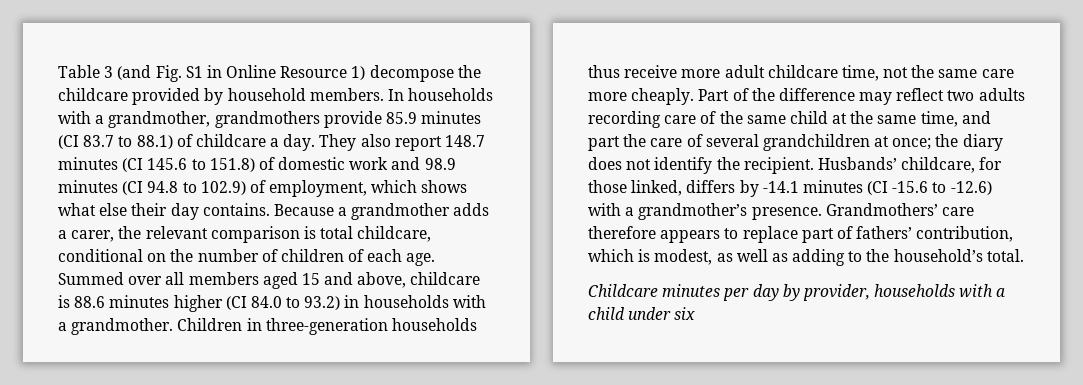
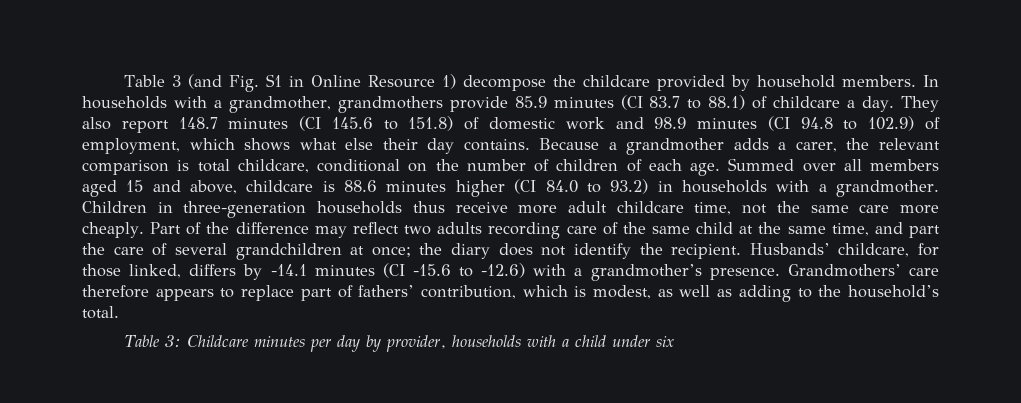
(1024, 255) none -> [124,335,182,347] Table 3:

